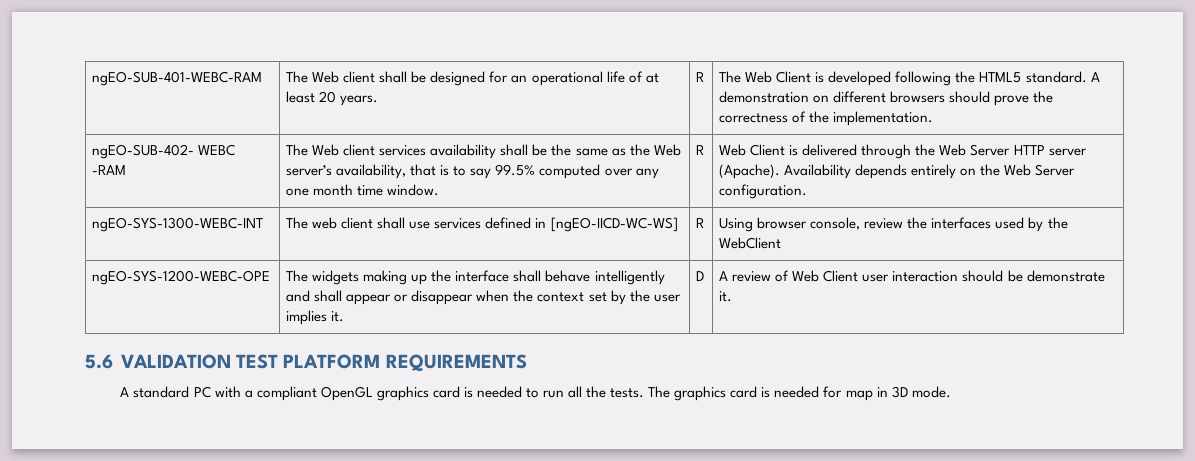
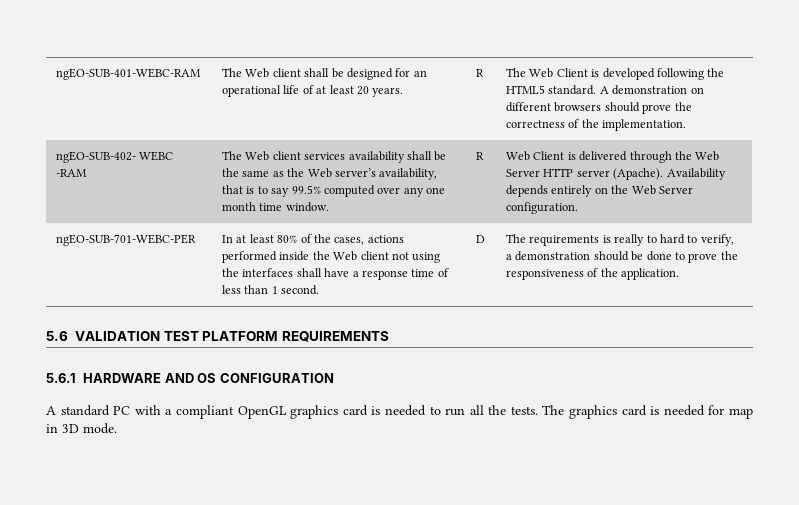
[92,217,264,232] [286,217,678,232] [696,218,705,228] [719,217,1068,232] [719,237,782,249] [92,270,271,285] [286,270,665,285] [286,290,681,305] [286,310,345,325] [696,271,705,281] [719,270,1105,282] [719,291,733,302] ngEO-SYS-1300-WEBC-INT | The web client shall use services defined in [ngEO-IICD-WC-WS] | R | Using browser console, review the interfaces used by the WebClient // ngEO-SYS-1200-WEBC-OPE | The widgets making up the interface shall behave intelligently and shall appear or disappear when the context set by the user implies it. | D | A review of Web Client user interaction should be demonstrate it. -> [56,234,197,246] [222,234,404,245] [222,251,441,263] [222,268,449,280] [222,285,320,295] [476,235,486,243] [506,234,734,246] [506,251,738,263] [506,268,680,280] ngEO-SUB-701-WEBC-PER | In at least 80% of the cases, actions performed inside the Web client not using the interfaces shall have a response time of less than 1 second. | D | The requirements is really to hard to verify, a demonstration should be done to prove the responsiveness of the application.
(527, 363) none -> [46,373,334,383] // 5.6.1 HARDWARE AND OS CONFIGURATION

